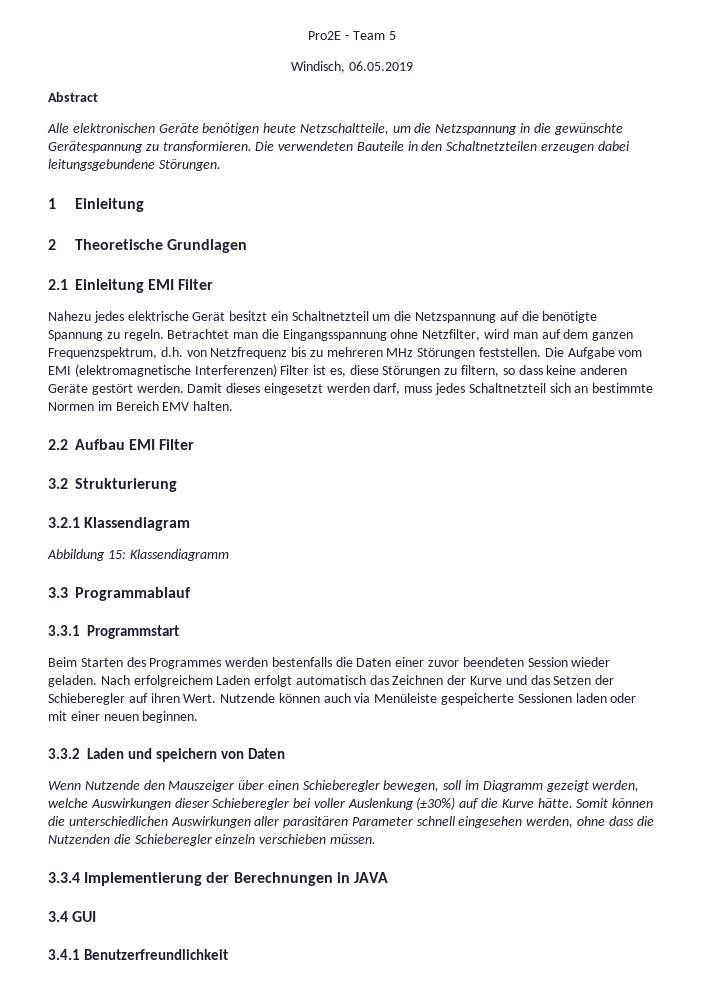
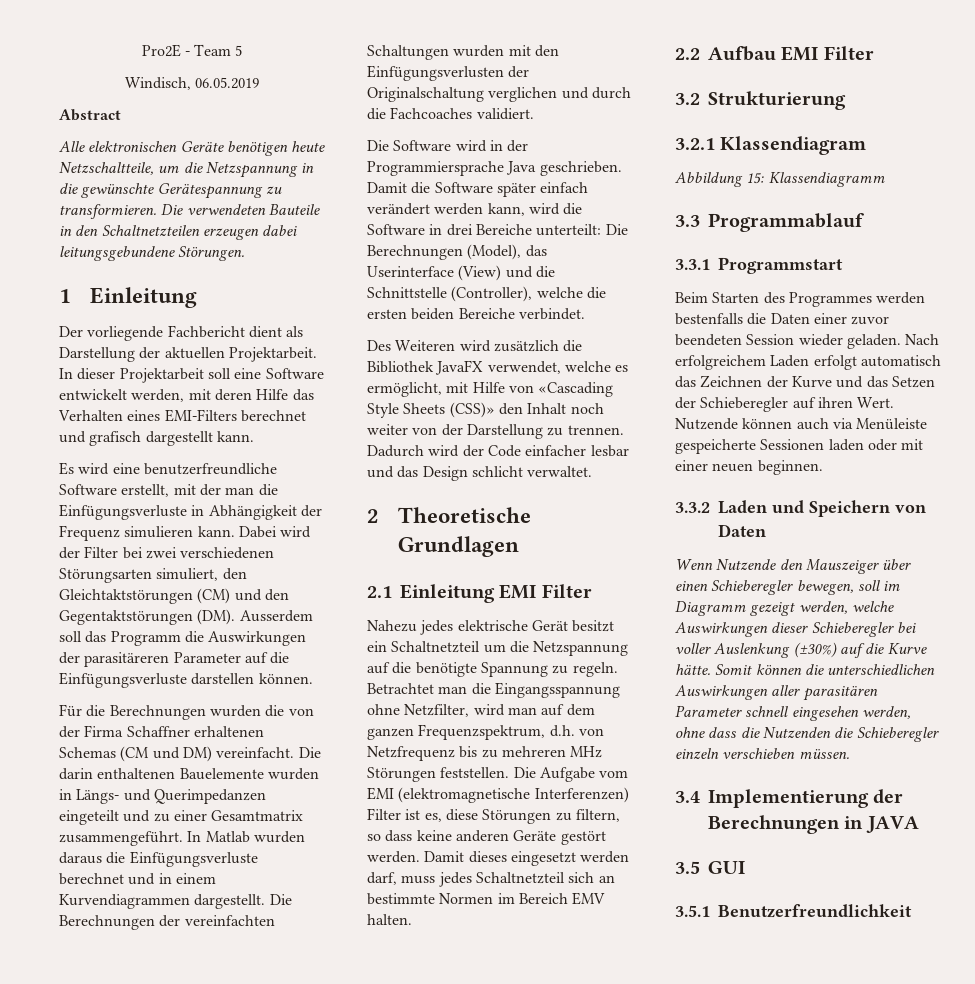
(144, 205) none -> [59,325,304,341] [59,347,317,362] [59,368,324,383] [59,389,314,402] [58,409,306,422] [59,431,254,446] [59,462,277,475] [59,484,278,497] [59,504,322,520] [59,525,312,541] [59,546,275,559] [59,568,247,583] [59,588,289,604] [59,609,313,625] [59,631,307,646] [59,652,290,667] [59,672,313,688] [59,704,314,720] [59,725,264,738] [59,746,321,762] [59,768,319,780] [59,789,266,804] [59,810,304,825] [59,831,305,846] [59,851,258,867] [59,873,216,885] [59,894,292,909] [59,915,275,930] [367,45,559,60] [367,65,530,81] [367,87,631,102] [367,107,534,120] [367,140,529,152] [367,161,622,176] [367,182,589,197] [367,203,583,216] [367,224,628,236] [367,244,547,260] [367,265,555,281] [367,286,606,302] [367,308,585,320] [367,340,583,352] [367,360,629,375] [367,382,614,397] [367,402,604,418] [367,424,624,439] [367,445,629,457] [367,466,593,481] // Der vorliegende Fachbericht dient als Darstellung der aktuellen Projektarbeit. In dieser Projektarbeit soll eine Software entwickelt werden, mit deren Hilfe das Verhalten eines EMI-Filters berechnet und grafisch dargestellt kann. // Es wird eine benutzerfreundliche Software erstellt, mit der man die Einfügungsverluste in Abhängigkeit der Frequenz simulieren kann. Dabei wird der Filter bei zwei verschiedenen Störungsarten simuliert, den Gleichtaktstörungen (CM) und den Gegentaktstörungen (DM). Ausserdem soll das Programm die Auswirkungen der parasitäreren Parameter auf die Einfügungsverluste darstellen können. // Für die Berechnungen wurden die von der Firma Schaffner erhaltenen Schemas (CM und DM) vereinfacht. Die darin enthaltenen Bauelemente wurden in Längs- und Querimpedanzen eingeteilt und zu einer Gesamtmatrix zusammengeführt. In Matlab wurden daraus die Einfügungsverluste berechnet und in einem Kurvendiagrammen dargestellt. Die Berechnungen der vereinfachten Schaltungen wurden mit den Einfügungsverlusten der Originalschaltung verglichen und durch die Fachcoaches validiert. // Die Software wird in der Programmiersprache Java geschrieben. Damit die Software später einfach verändert werden kann, wird die Software in drei Bereiche unterteilt: Die Berechnungen (Model), das Userinterface (View) und die Schnittstelle (Controller), welche die ersten beiden Bereiche verbindet. // Des Weiteren wird zusätzlich die Bibliothek JavaFX verwendet, welche es ermöglicht, mit Hilfe von «Cascading Style Sheets (CSS)» den Inhalt noch weiter von der Darstellung zu trennen. Dadurch wird der Code einfacher lesbar und das Design schlicht verwaltet.
[155,748,217,762] speichern -> [809,500,890,517] Speichern
[48,872,80,883] 3.3.4 -> [675,791,700,803] 3.4
[48,911,68,922] 3.4 -> [675,861,700,874] 3.5
[48,949,80,960] 3.4.1 -> [675,905,710,917] 3.5.1

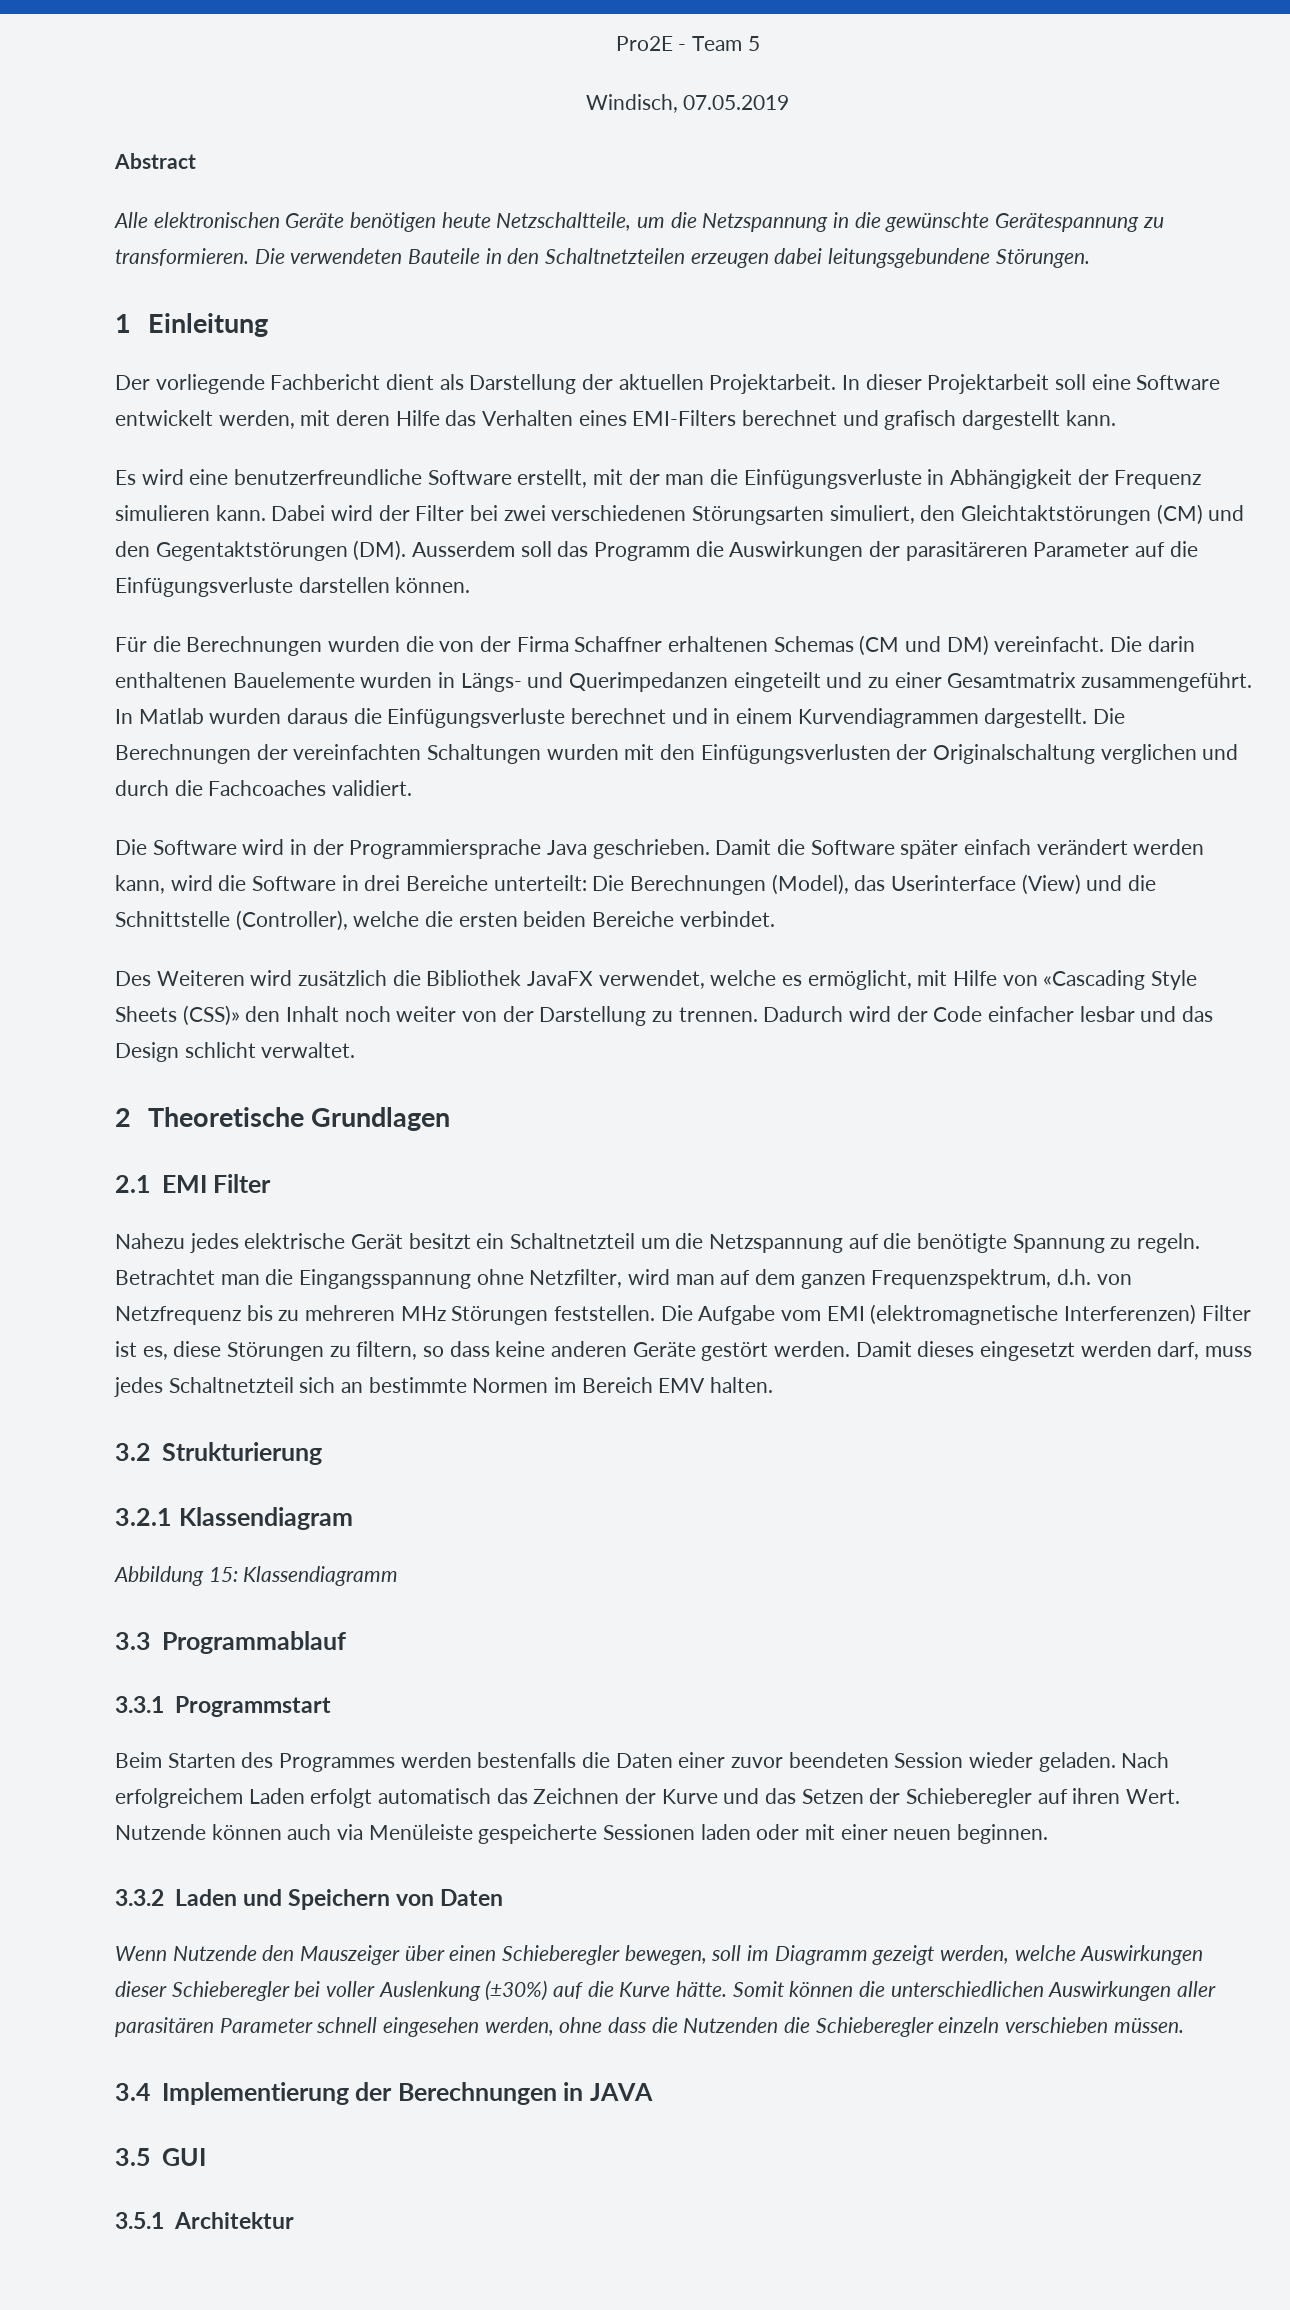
[195,77,260,89] 06.05.2019 -> [683,95,790,110] 07.05.2019
[400,584,495,603] Einleitung -> (151, 1184) none
[675,46,874,61] // 2.2 Aufbau EMI Filter -> (774, 1385) none
[718,904,912,918] Benutzerfreundlichkeit -> [173,2212,294,2229] Architektur

